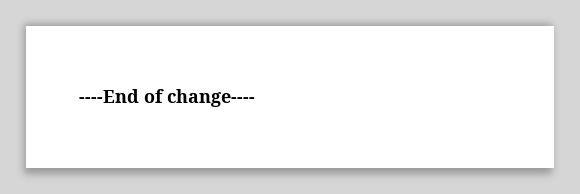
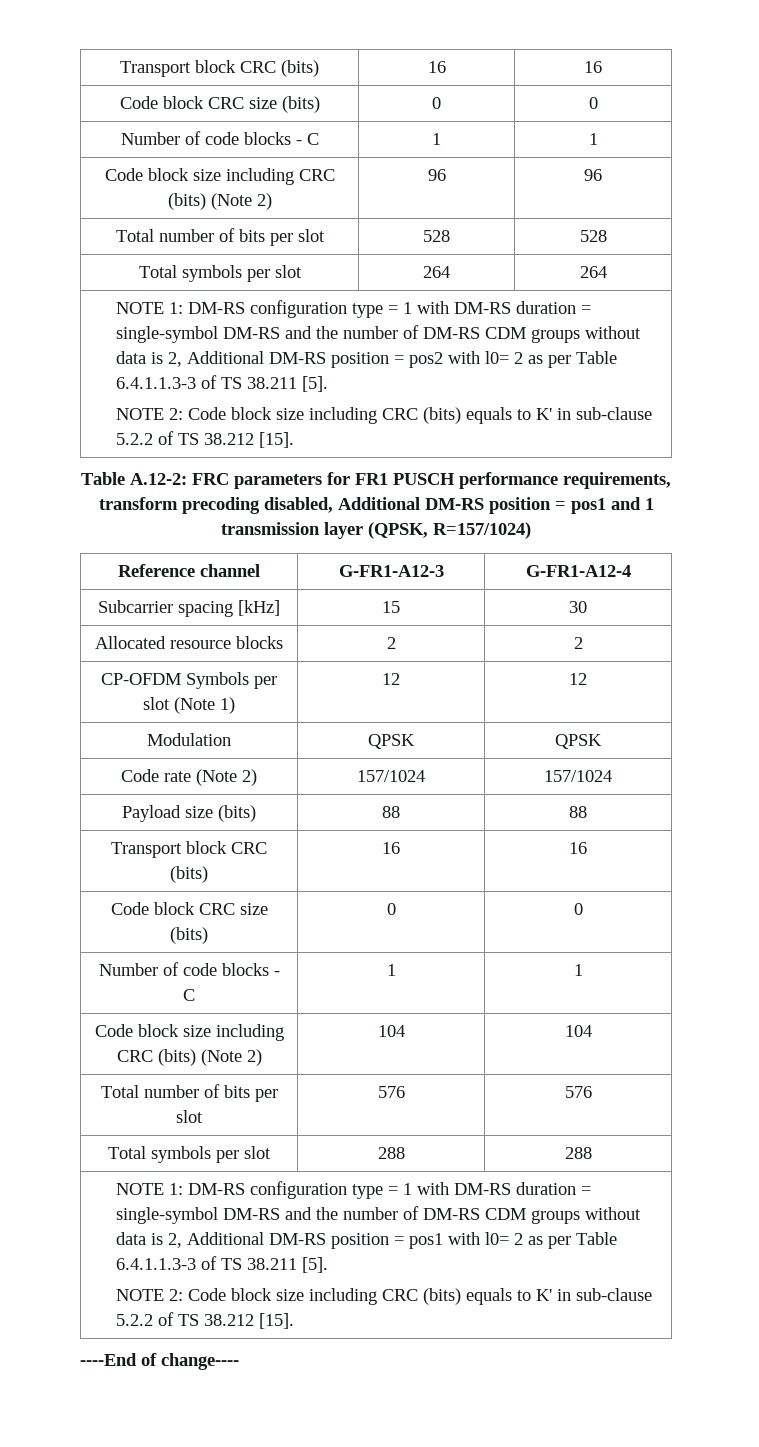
(79, 96) none -> [120,60,319,77] [427,61,446,73] [584,61,602,73] [119,96,320,113] [432,97,441,109] [588,97,598,109] [120,131,319,145] [432,133,441,145] [588,133,598,145] [104,168,335,185] [167,193,272,210] [427,169,446,181] [584,169,602,181] [115,228,325,246] [423,230,450,242] [579,230,607,242] [138,265,302,282] [423,266,450,278] [579,266,607,278] [116,300,592,318] [116,325,642,343] [116,351,618,368] [116,375,329,392] [116,407,653,424] [116,431,295,448] [81,472,671,489] [98,497,654,514] [221,522,531,539] [118,564,260,577] [338,565,444,577] [525,565,631,577] [98,600,280,617] [382,601,400,613] [569,601,587,613] [95,636,283,649] [386,637,396,649] [573,637,583,649] [101,672,277,689] [143,697,235,714] [382,673,400,685] [569,673,587,685] [147,733,231,746] [368,734,415,749] [555,734,602,749] [121,769,257,786] [357,770,425,782] [544,770,612,782] [122,805,256,822] [382,806,400,818] [569,806,587,818] [111,841,267,858] [170,866,208,883] [382,842,400,854] [569,842,587,854] [110,902,268,915] [170,927,208,944] [386,903,396,915] [573,903,583,915] [98,962,280,976] [183,989,195,1001] [386,964,396,976] [573,964,583,976] [94,1024,284,1041] [116,1049,262,1066] [377,1025,405,1037] [564,1025,592,1037] [100,1084,278,1102] [176,1110,203,1123] [377,1086,405,1098] [564,1086,592,1098] [108,1146,271,1163] [377,1147,405,1159] [564,1147,592,1159] [116,1181,592,1199] [116,1206,642,1224] [116,1232,618,1249] [116,1256,329,1273] [116,1288,653,1305] [116,1312,295,1329] Transport block CRC (bits) | 16 | 16 // Code block CRC size (bits) | 0 | 0 // Number of code blocks - C | 1 | 1 // Code block size including CRC (bits) (Note 2) | 96 | 96 // Total number of bits per slot | 528 | 528 // Total symbols per slot | 264 | 264 // NOTE 1: DM-RS configuration type = 1 with DM-RS duration = single-symbol DM-RS and the number of DM-RS CDM groups without data is 2, Additional DM-RS position = pos2 with l0= 2 as per Table 6.4.1.1.3-3 of TS 38.211 [5]. // NOTE 2: Code block size including CRC (bits) equals to K' in sub-clause 5.2.2 of TS 38.212 [15]. // Table A.12-2: FRC parameters for FR1 PUSCH performance requirements, transform precoding disabled, Additional DM-RS position = pos1 and 1 transmission layer (QPSK, R=157/1024) // Reference channel | G-FR1-A12-3 | G-FR1-A12-4 // Subcarrier spacing [kHz] | 15 | 30 // Allocated resource blocks | 2 | 2 // CP-OFDM Symbols per slot (Note 1) | 12 | 12 // Modulation | QPSK | QPSK // Code rate (Note 2) | 157/1024 | 157/1024 // Payload size (bits) | 88 | 88 // Transport block CRC (bits) | 16 | 16 // Code block CRC size (bits) | 0 | 0 // Number of code blocks - C | 1 | 1 // Code block size including CRC (bits) (Note 2) | 104 | 104 // Total number of bits per slot | 576 | 576 // Total symbols per slot | 288 | 288 // NOTE 1: DM-RS configuration type = 1 with DM-RS duration = single-symbol DM-RS and the number of DM-RS CDM groups without data is 2, Additional DM-RS position = pos1 with l0= 2 as per Table 6.4.1.1.3-3 of TS 38.211 [5]. // NOTE 2: Code block size including CRC (bits) equals to K' in sub-clause 5.2.2 of TS 38.212 [15]. //

